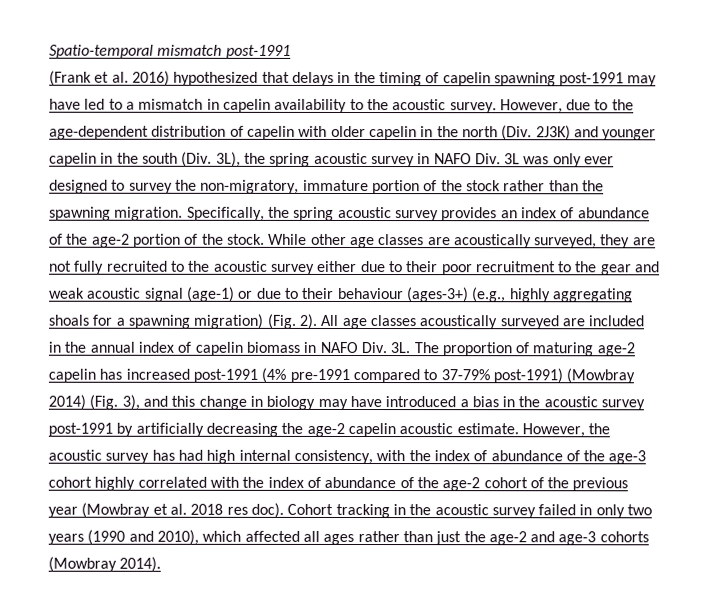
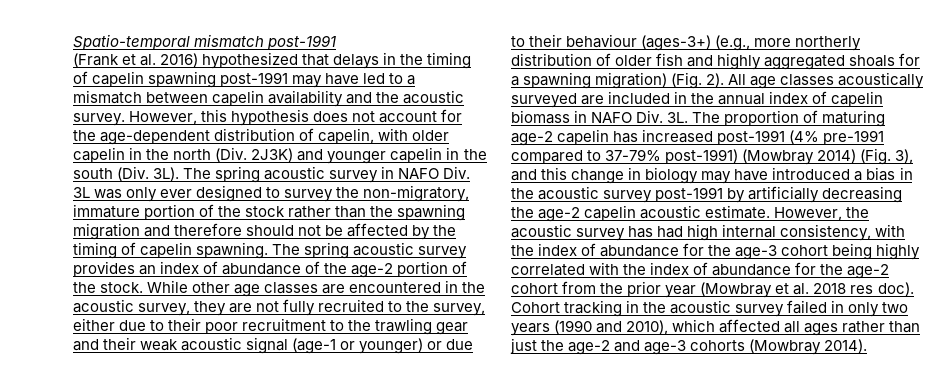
[206,98,220,110] in -> [146,92,209,103] between
[349,98,364,111] to -> [346,92,373,104] and
[566,99,609,111] due to -> [201,109,463,126] this hypothesis does not account for
[246,125,295,140] capelin -> [318,128,375,144] capelin,
[215,151,266,167] 3L), the -> [153,167,212,181] 3L). The
[114,206,290,221] migration. Specifically, the -> [73,223,457,240] [73,242,301,259] migration and therefore should not be affected by the timing of capelin spawning. The
[453,234,598,249] acoustically surveyed, -> [349,280,486,293] [73,299,191,316] encountered in the acoustic survey,
[213,260,315,275] acoustic survey -> [433,303,486,316] survey,
(598, 267) none -> [375,318,433,335] trawling
(661, 267) none -> [103,337,137,350] their
[186,286,235,302] (age-1) -> [292,338,424,354] (age-1 or younger)
[509,288,633,303] highly aggregating -> [754,36,862,51] [511,53,846,70] more northerly distribution of older fish and highly aggregated
[565,450,580,462] of -> [683,243,705,256] for
(92, 482) none -> [832,243,873,260] being
[399,477,414,489] of -> [795,262,817,275] for
[529,477,629,492] of the previous -> [562,281,662,297] from the prior

